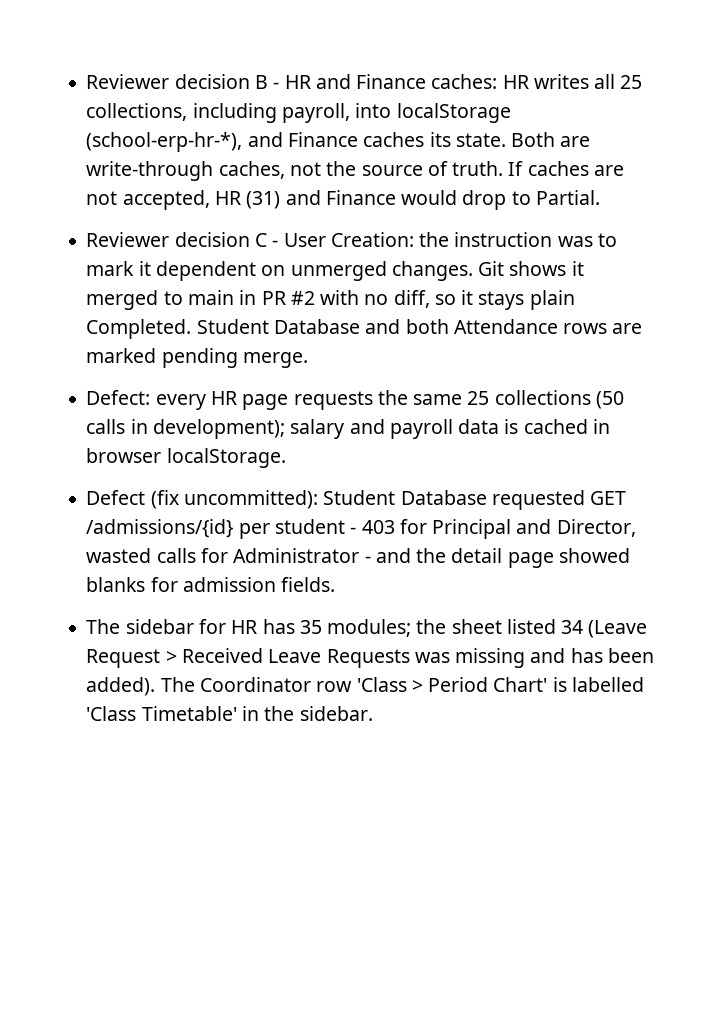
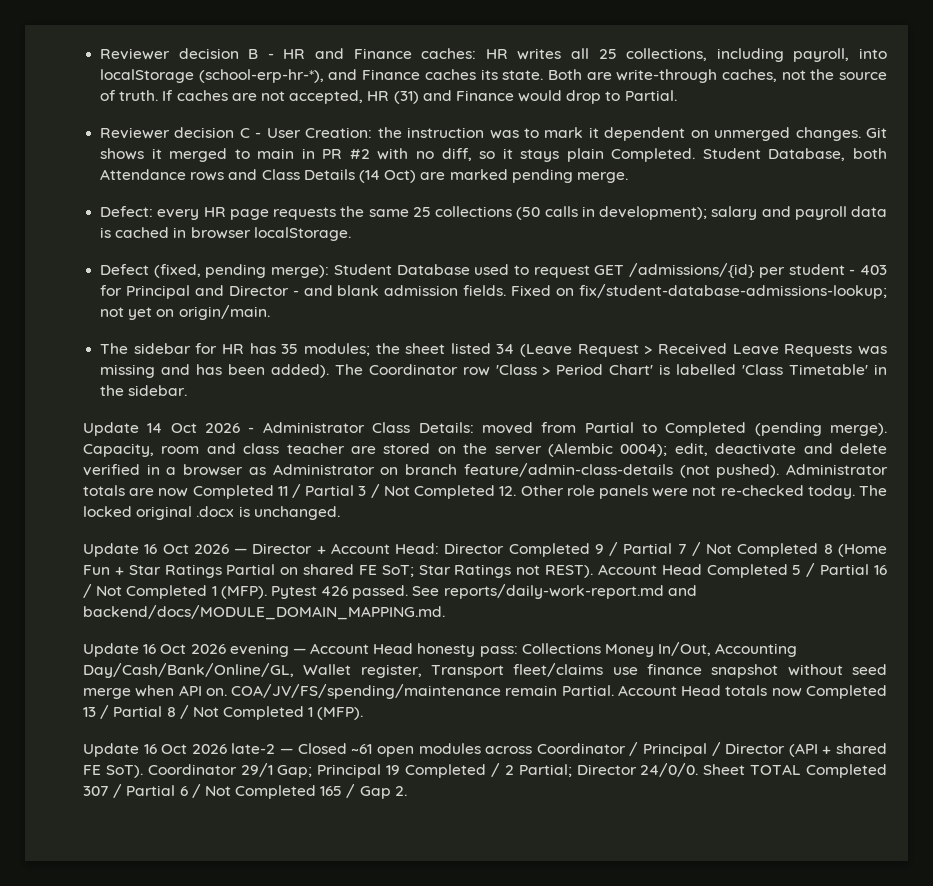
[273,319,401,334] Database and -> [768,148,846,161] Database,
(608, 328) none -> [228,169,417,183] and Class Details (14 Oct)
[150,490,585,510] (fix uncommitted): Student Database requested -> [153,264,590,278] (fixed, pending merge): Student Database used to request
[556,519,636,537] [86,548,630,568] [86,577,336,592] Director, wasted calls for Administrator - and the detail page showed blanks for admission fields. -> [228,284,888,299] [100,305,270,320] Director - and blank admission fields. Fixed on fix/student-database-admissions-lookup; not yet on origin/main.
(373, 713) none -> [83,422,887,436] [83,443,887,457] [83,463,889,478] [83,484,888,499] [83,506,340,520] [83,542,888,557] [83,563,888,578] [83,584,697,599] [83,605,445,620] [83,642,798,657] [83,663,888,678] [83,684,887,699] [83,705,364,720] [83,742,887,757] [83,763,888,778] [83,784,407,799] // Update 14 Oct 2026 - Administrator Class Details: moved from Partial to Completed (pending merge). Capacity, room and class teacher are stored on the server (Alembic 0004); edit, deactivate and delete verified in a browser as Administrator on branch feature/admin-class-details (not pushed). Administrator totals are now Completed 11 / Partial 3 / Not Completed 12. Other role panels were not re-checked today. The locked original .docx is unchanged. // Update 16 Oct 2026 — Director + Account Head: Director Completed 9 / Partial 7 / Not Completed 8 (Home Fun + Star Ratings Partial on shared FE SoT; Star Ratings not REST). Account Head Completed 5 / Partial 16 / Not Completed 1 (MFP). Pytest 426 passed. See reports/daily-work-report.md and backend/docs/MODULE_DOMAIN_MAPPING.md. // Update 16 Oct 2026 evening — Account Head honesty pass: Collections Money In/Out, Accounting Day/Cash/Bank/Online/GL, Wallet register, Transport fleet/claims use finance snapshot without seed merge when API on. COA/JV/FS/spending/maintenance remain Partial. Account Head totals now Completed 13 / Partial 8 / Not Completed 1 (MFP). // Update 16 Oct 2026 late-2 — Closed ~61 open modules across Coordinator / Principal / Director (API + shared FE SoT). Coordinator 29/1 Gap; Principal 19 Completed / 2 Partial; Director 24/0/0. Sheet TOTAL Completed 307 / Partial 6 / Not Completed 165 / Gap 2.

